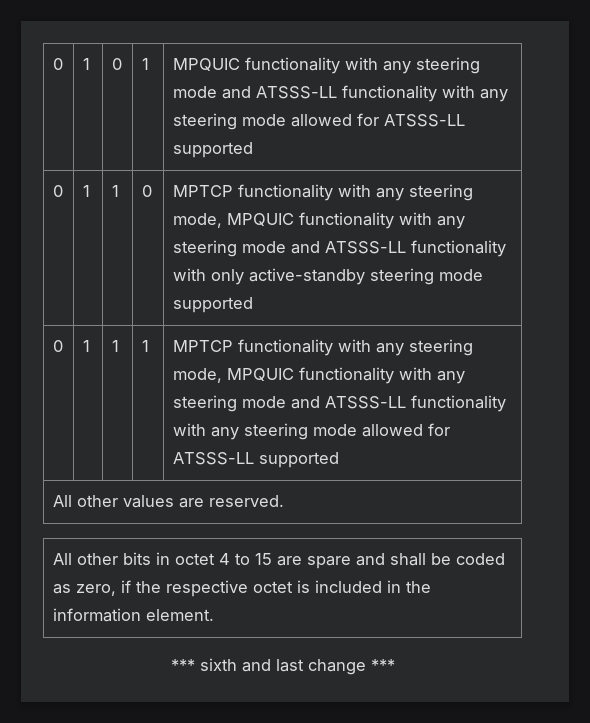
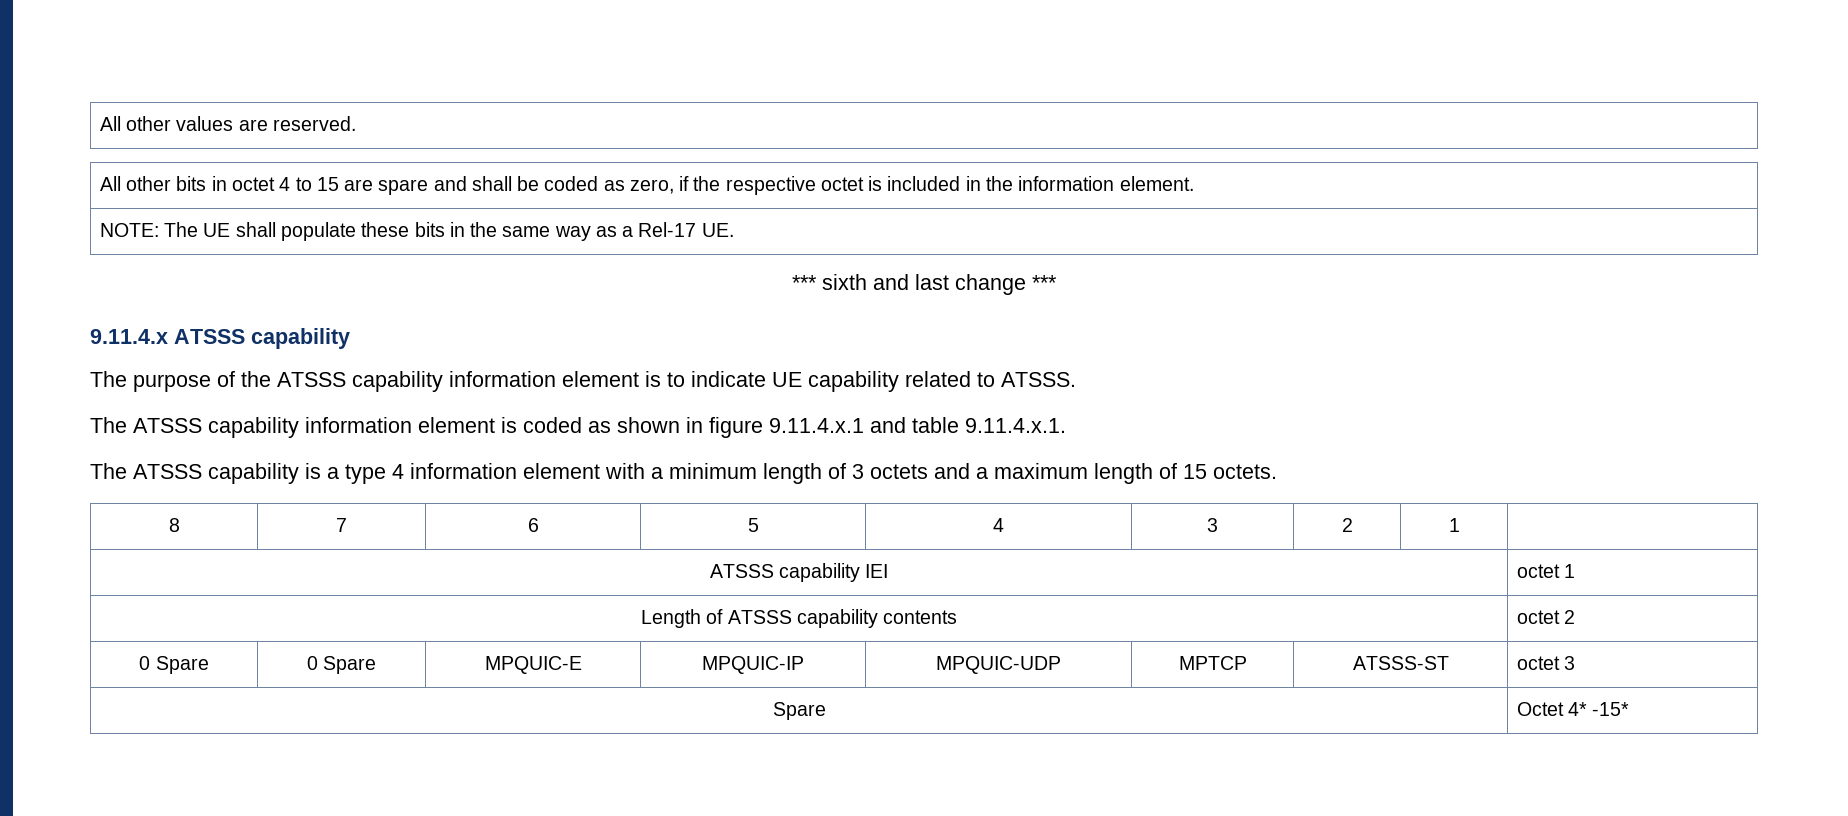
[52,58,63,70] [82,58,90,70] [111,58,122,70] [141,58,149,70] [172,57,480,74] [172,85,508,102] [172,113,465,130] [172,142,253,158] [52,185,63,197] [82,185,90,197] [111,185,119,197] [141,185,152,197] [172,184,473,201] [172,212,465,229] [172,240,506,257] [172,268,483,285] [172,297,253,313] [52,340,63,352] [82,340,90,352] [111,340,119,352] [141,340,149,352] [172,339,473,356] [172,367,465,384] [172,395,506,412] [172,423,450,440] [172,452,339,468] 0 | 1 | 0 | 1 | MPQUIC functionality with any steering mode and ATSSS-LL functionality with any steering mode allowed for ATSSS-LL supported // 0 | 1 | 1 | 0 | MPTCP functionality with any steering mode, MPQUIC functionality with any steering mode and ATSSS-LL functionality with only active-standby steering mode supported // 0 | 1 | 1 | 1 | MPTCP functionality with any steering mode, MPQUIC functionality with any steering mode and ATSSS-LL functionality with any steering mode allowed for ATSSS-LL supported // -> (99, 123) none
(214, 615) none -> [99,222,734,241] // NOTE: The UE shall populate these bits in the same way as a Rel-17 UE.
(395, 665) none -> [90,328,350,349] [90,371,1076,392] [90,417,1066,438] [90,463,1277,484] [168,518,180,532] [336,518,347,532] [527,518,539,532] [747,518,759,532] [993,518,1004,532] [1207,518,1218,532] [1341,518,1353,532] [1448,518,1460,532] [709,563,889,582] [1516,564,1576,578] [640,609,958,628] [1516,610,1576,624] [139,656,209,674] [306,656,377,674] [484,656,582,674] [702,656,804,674] [936,656,1061,674] [1178,656,1247,670] [1352,656,1449,670] [1516,656,1576,670] [772,702,826,720] [1516,702,1630,716] // 9.11.4.x ATSSS capability // The purpose of the ATSSS capability information element is to indicate UE capability related to ATSSS. // The ATSSS capability information element is coded as shown in figure 9.11.4.x.1 and table 9.11.4.x.1. // The ATSSS capability is a type 4 information element with a minimum length of 3 octets and a maximum length of 15 octets. // 8 | 7 | 6 | 5 | 4 | 3 | 2 | 1 | // ATSSS capability IEI | octet 1 // Length of ATSSS capability contents | octet 2 // 0 Spare | 0 Spare | MPQUIC-E | MPQUIC-IP | MPQUIC-UDP | MPTCP | ATSSS-ST | octet 3 // Spare | Octet 4* -15*

